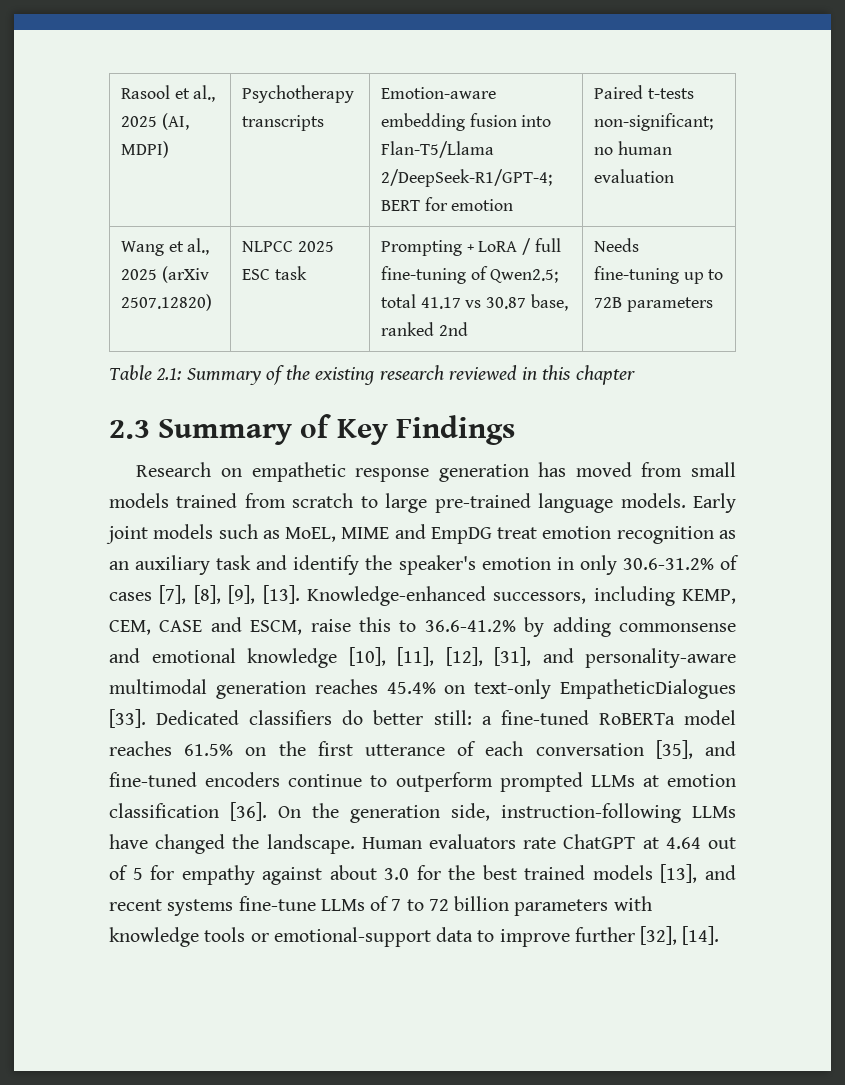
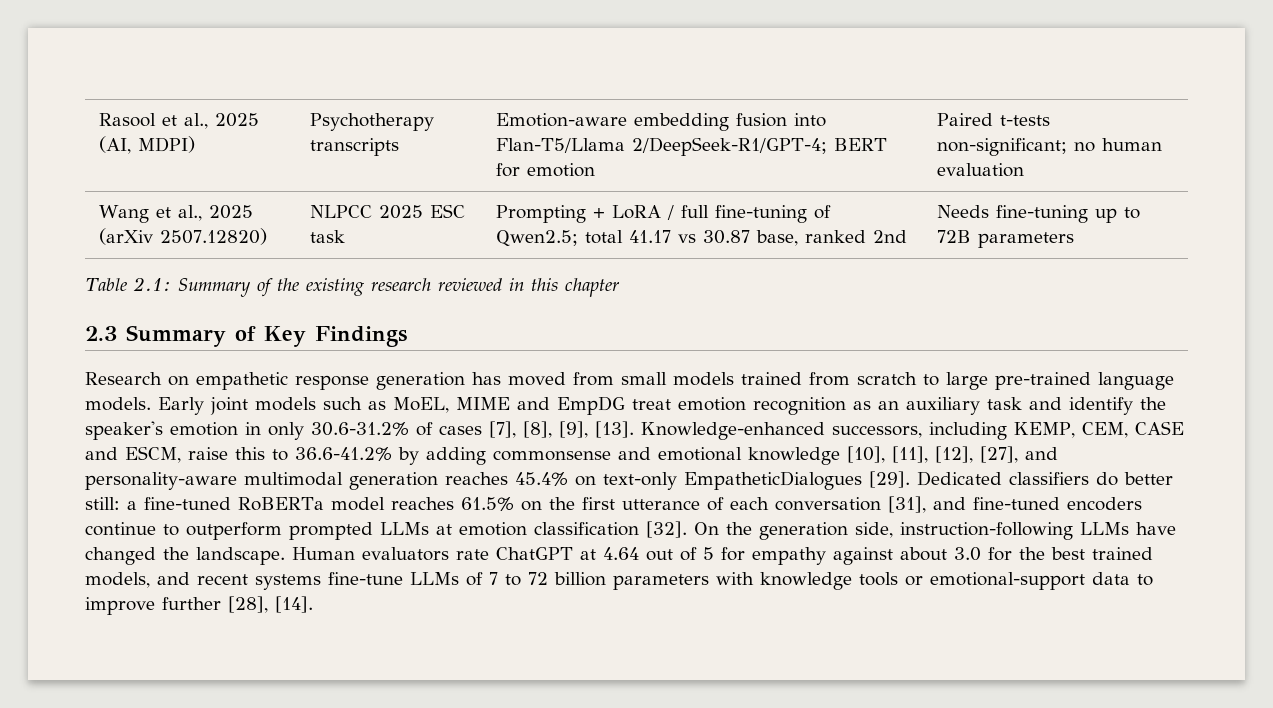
[494,647,531,666] [31], -> [980,446,1018,463] [27],
[109,709,146,728] [33]. -> [869,471,910,488] [29].
[655,740,693,759] [35], -> [887,496,926,513] [31],
[230,802,267,821] [36]. -> [646,521,687,538] [32].
[592,864,698,883] models [13], -> [85,572,150,588] models,
[640,926,678,945] [32], -> [228,596,268,613] [28],

